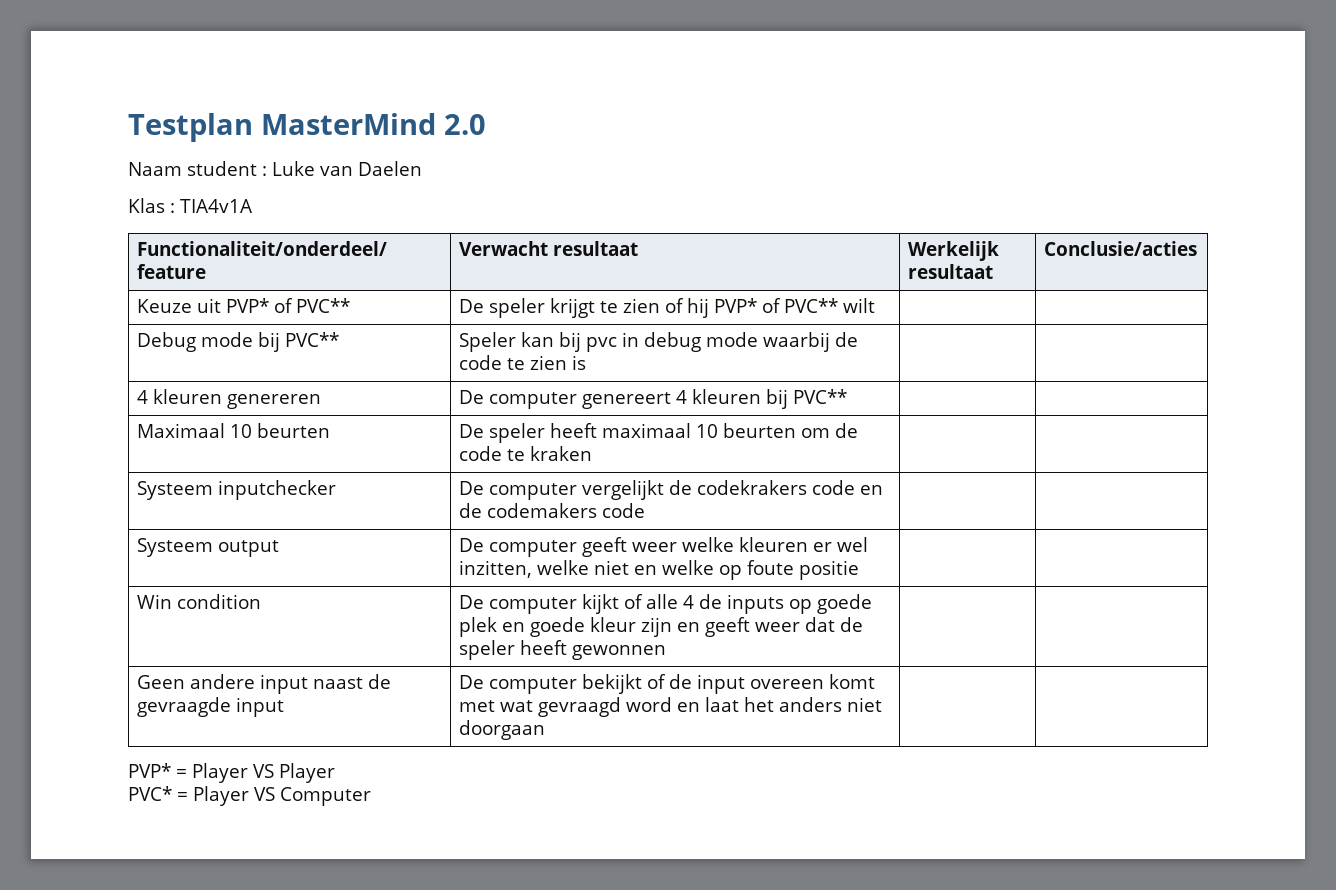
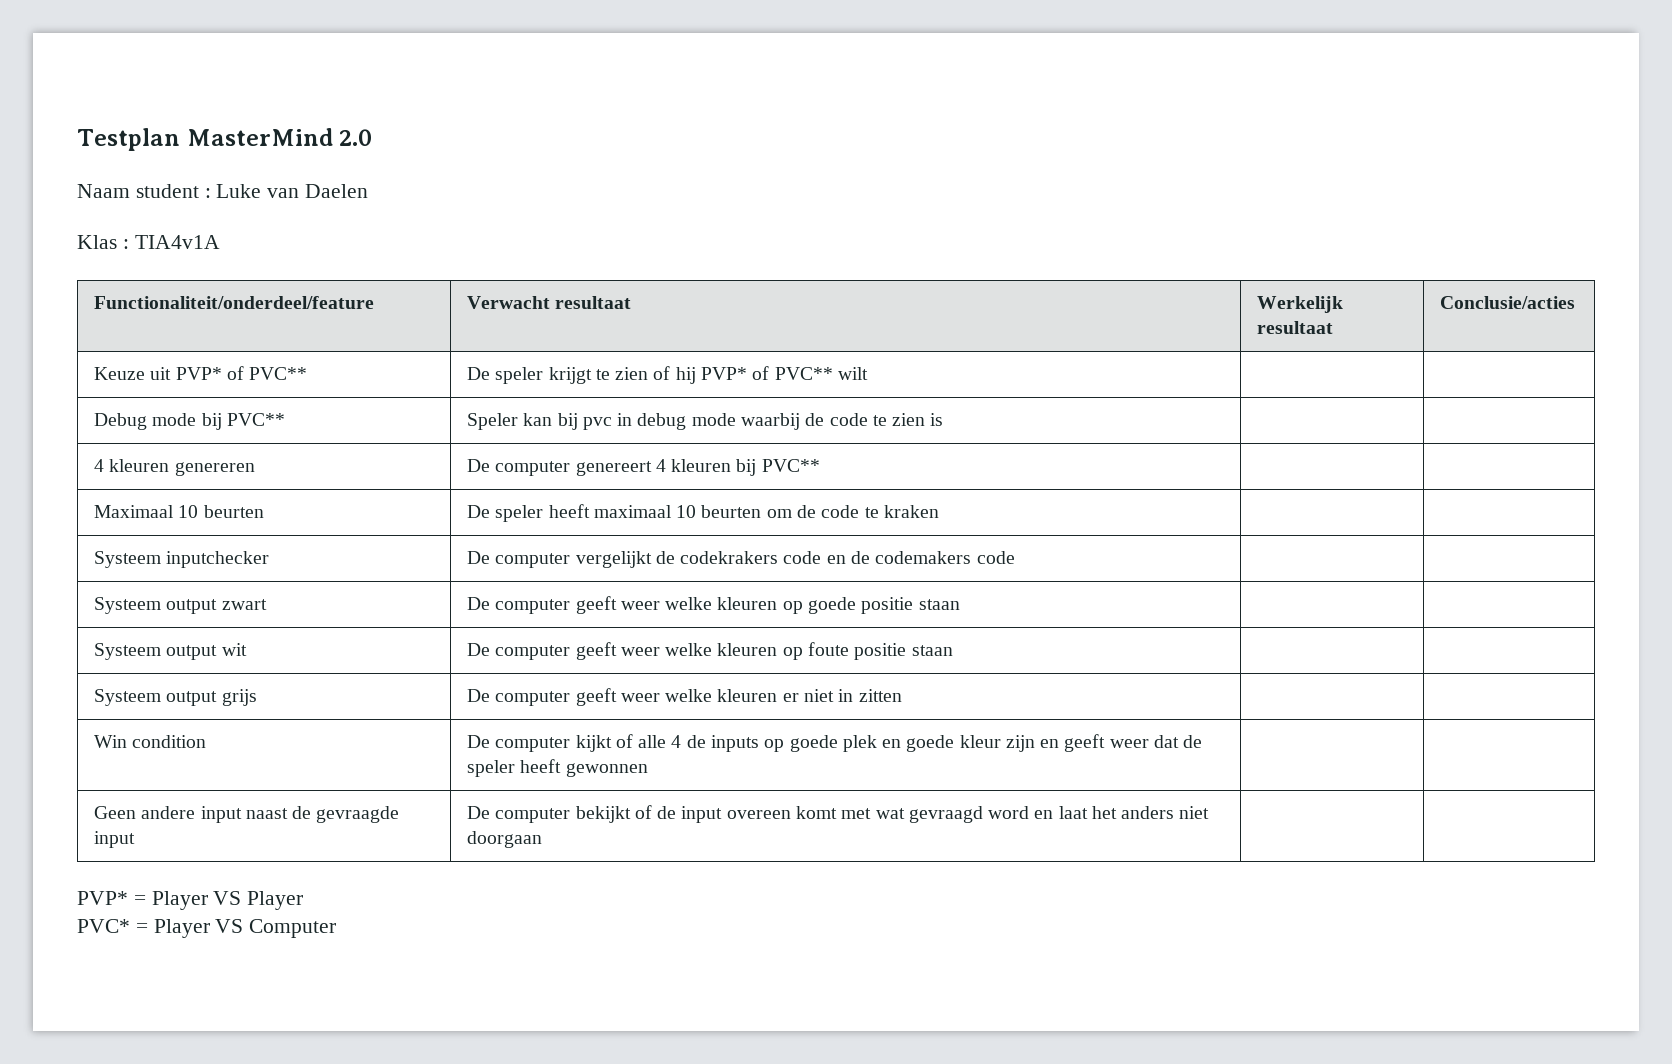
(279, 548) none -> [221,599,267,610] [467,596,960,614] [94,643,247,660] [467,642,953,660] [94,689,257,706] zwart | De computer geeft weer welke kleuren op goede positie staan | | // Systeem output wit | De computer geeft weer welke kleuren op foute positie staan | | // Systeem output grijs
[836,537,868,552] [458,560,859,580] wel inzitten, welke niet en welke op foute positie -> [803,689,902,702] niet in zitten

